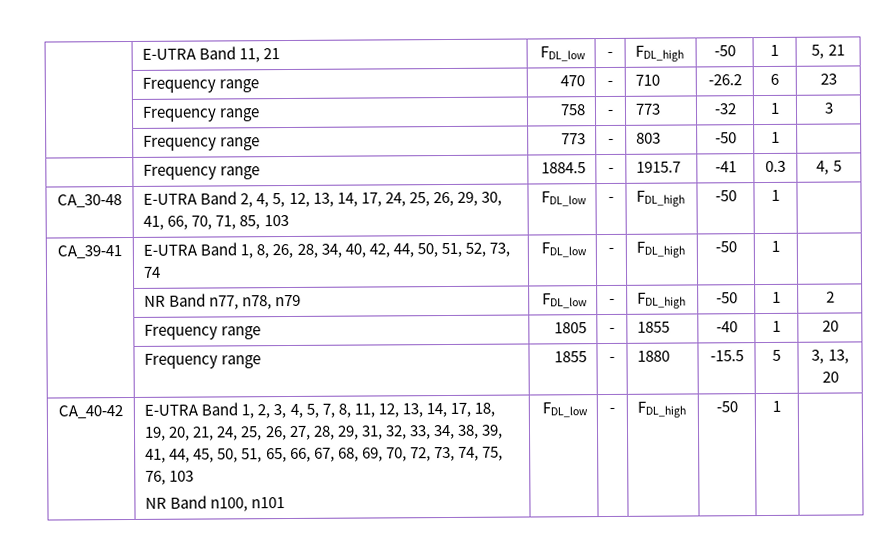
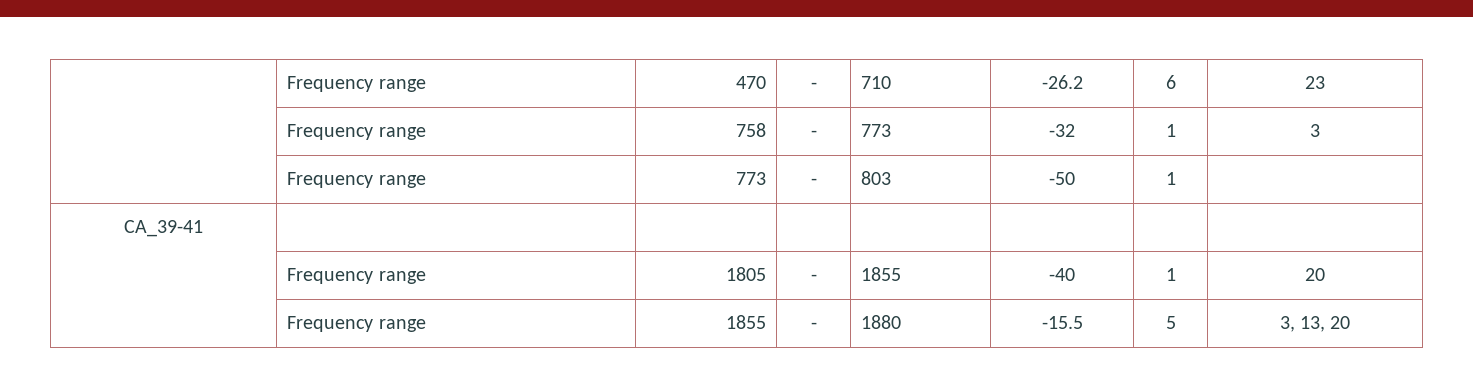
[142,46,281,63] [539,46,586,62] [607,51,613,57] [635,45,685,62] [713,45,736,57] [770,44,779,56] [811,44,845,59] | E-UTRA Band 11, 21 | FDL_low | - | FDL_high | -50 | 1 | 5, 21 // -> (287, 84) none
[143,164,261,180] [540,162,586,174] [608,167,614,173] [636,161,682,173] [714,161,737,173] [765,160,786,173] [816,160,842,175] [57,194,122,208] [143,191,502,208] [143,215,289,230] [540,191,587,207] [608,196,614,202] [636,190,686,207] [714,190,737,202] [771,189,780,201] [57,245,122,259] [143,242,510,259] [143,266,162,278] [540,242,587,258] [608,247,614,253] [636,241,686,258] [714,241,737,253] [771,240,780,252] [144,293,302,310] [541,293,588,309] [609,298,615,304] [637,292,687,309] [715,292,738,304] [772,291,781,303] [825,291,835,303] | Frequency range | 1884.5 | - | 1915.7 | -41 | 0.3 | 4, 5 // CA_30-48 | E-UTRA Band 2, 4, 5, 12, 13, 14, 17, 24, 25, 26, 29, 30, 41, 66, 70, 71, 85, 103 | FDL_low | - | FDL_high | -50 | 1 | // CA_39-41 | E-UTRA Band 1, 8, 26, 28, 34, 40, 42, 44, 50, 51, 52, 73, 74 | FDL_low | - | FDL_high | -50 | 1 | // | NR Band n77, n78, n79 | FDL_low | - | FDL_high | -50 | 1 | 2 -> [124,220,203,237] CA_39-41 | | | | | | |
[58,405,123,419] [144,402,495,419] [144,424,503,441] [145,446,503,463] [145,470,195,485] [145,495,286,512] [541,402,588,418] [609,407,615,413] [637,401,687,418] [715,401,738,413] [772,400,781,412] // CA_40-42 | E-UTRA Band 1, 2, 3, 4, 5, 7, 8, 11, 12, 13, 14, 17, 18, 19, 20, 21, 24, 25, 26, 27, 28, 29, 31, 32, 33, 34, 38, 39, 41, 44, 45, 50, 51, 65, 66, 67, 68, 69, 70, 72, 73, 74, 75, 76, 103 // NR Band n100, n101 | FDL_low | - | FDL_high | -50 | 1 | -> (1351, 322) none

